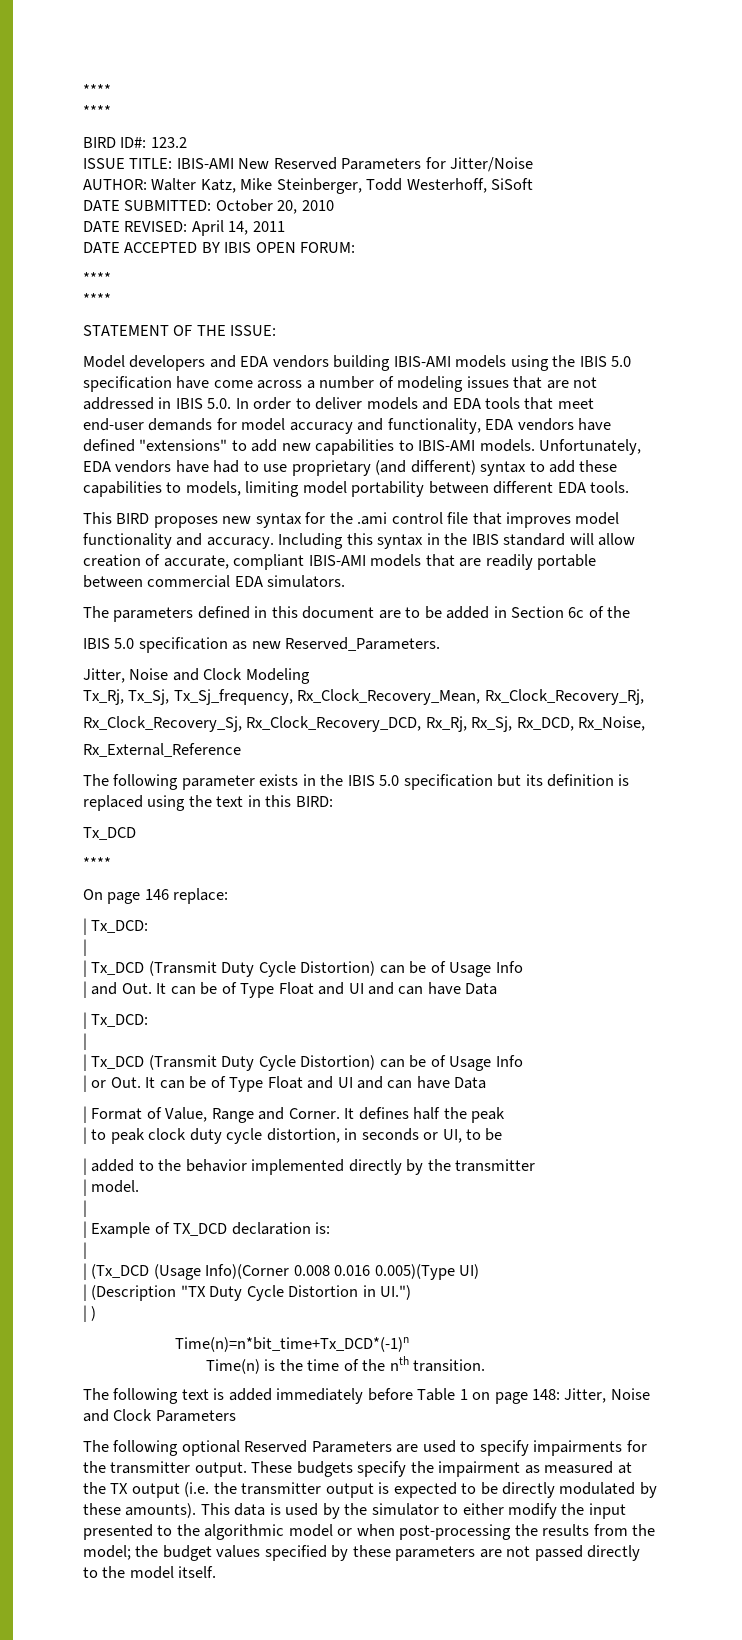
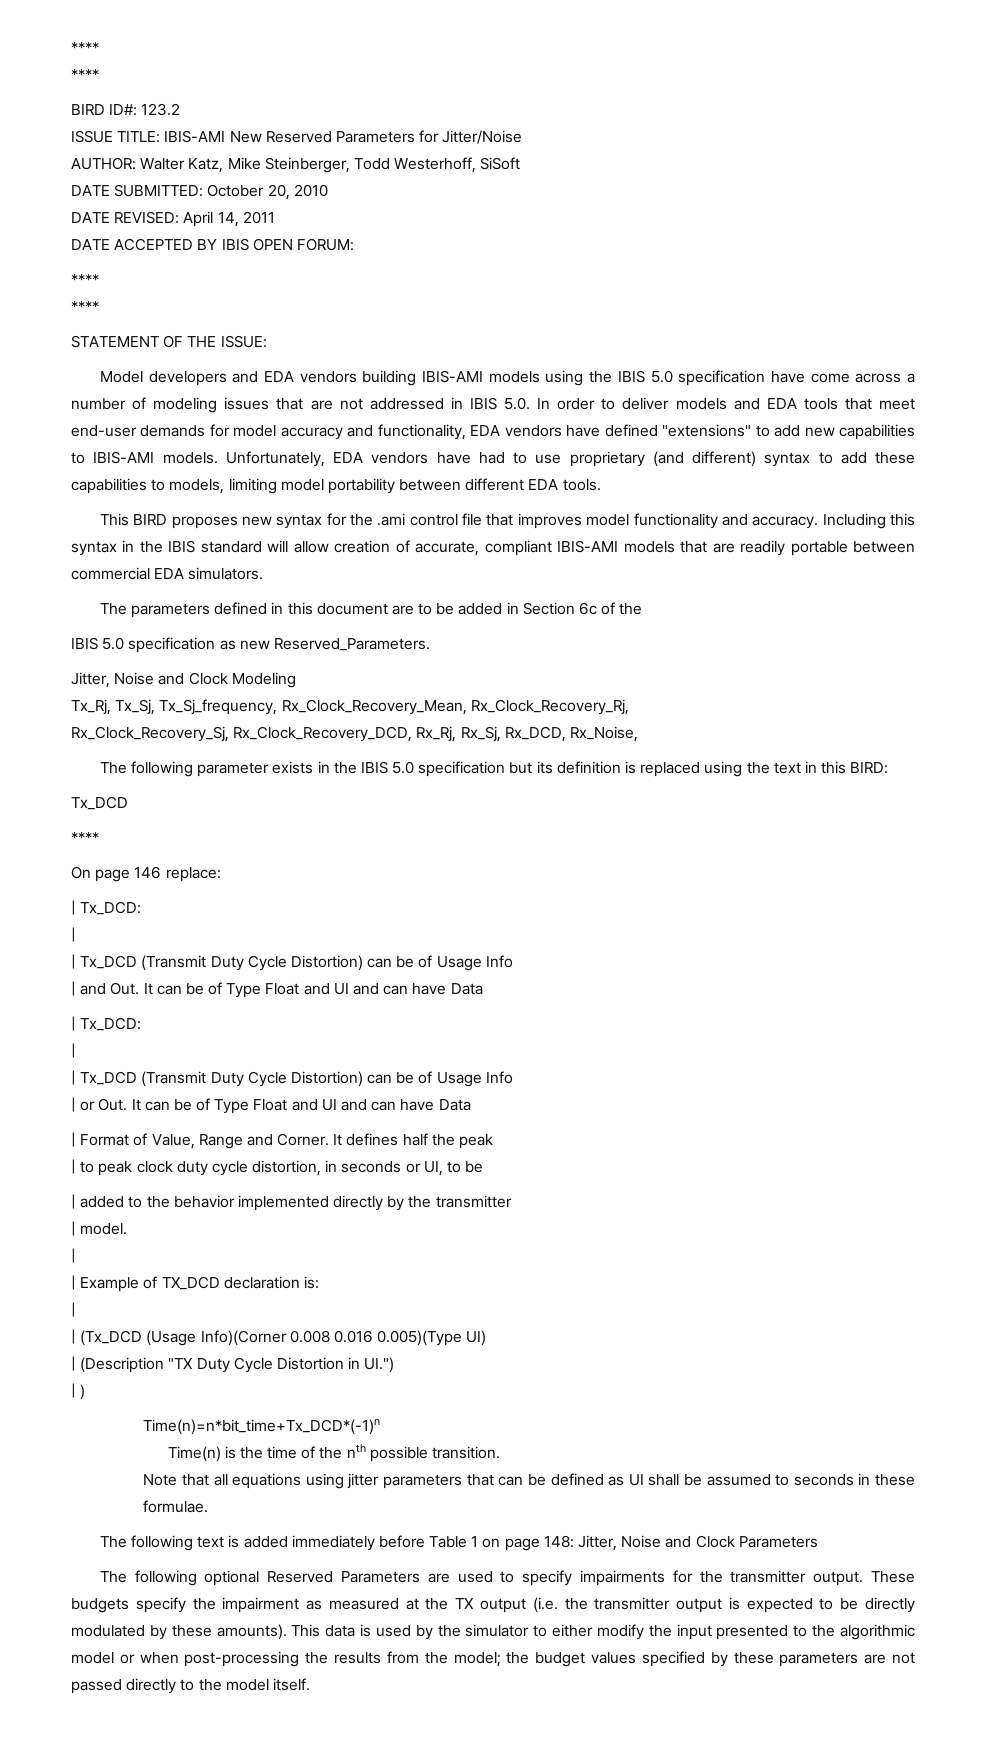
[83,743,241,757] // Rx_External_Reference -> (638, 734) none
(409, 1363) none -> [369,1446,428,1462] possible
(486, 1365) none -> [143,1473,915,1489] [143,1500,209,1513] // Note that all equations using jitter parameters that can be defined as UI shall be assumed to seconds in these formulae.

